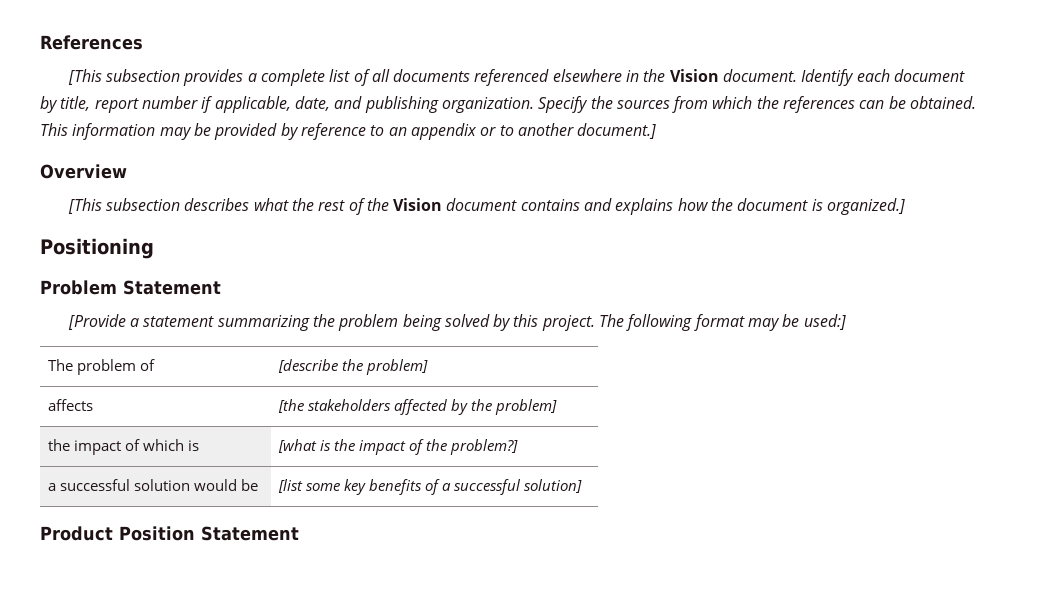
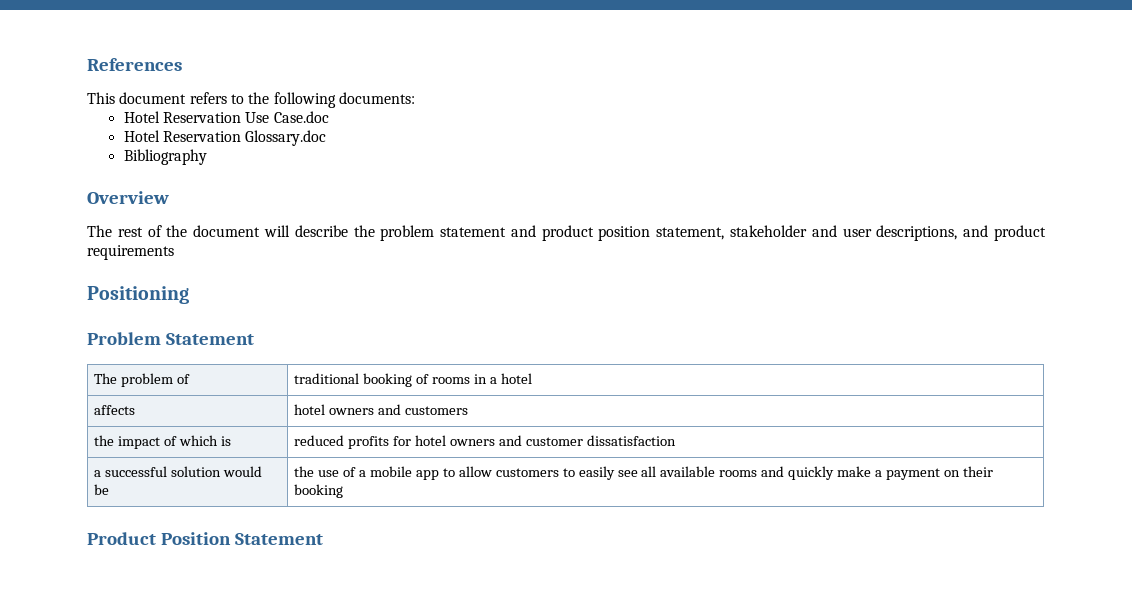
[67,69,966,86] [40,96,977,113] [40,123,657,140] [40,164,127,179] [67,198,906,215] [40,238,154,259] [40,280,221,295] [67,314,846,331] [47,359,155,375] [277,359,428,375] [47,399,93,411] [277,399,557,415] [This subsection provides a complete list of all documents referenced elsewhere in the Vision document. Identify each document by title, report number if applicable, date, and publishing organization. Specify the sources from which the references can be obtained. This information may be provided by reference to an appendix or to another document.] // Overview // [This subsection describes what the rest of the Vision document contains and explains how the document is organized.] // Positioning // Problem Statement // [Provide a statement summarizing the problem being solved by this project. The following format may be used:] // The problem of | [describe the problem] // affects | [the stakeholders affected by the problem] -> [87,92,415,108] [123,111,329,123] [123,130,327,146] [123,149,207,165] [87,191,169,204] [87,225,1046,241] [87,245,174,260] [87,286,189,304] [87,332,254,345] [94,373,191,387] [294,373,532,387] [94,405,136,415] [294,404,469,415] This document refers to the following documents: // Hotel Reservation Use Case.doc // Hotel Reservation Glossary.doc // Bibliography // Overview // The rest of the document will describe the problem statement and product position statement, stakeholder and user descriptions, and product requirements // Positioning // Problem Statement // The problem of | traditional booking of rooms in a hotel // affects | hotel owners and customers
[277,439,518,455] [what is the impact of the problem?] -> [294,435,676,449] reduced profits for hotel owners and customer dissatisfaction
[277,479,582,495] [list some key benefits of a successful solution] -> [294,466,993,480] [294,484,344,498] the use of a mobile app to allow customers to easily see all available rooms and quickly make a payment on their booking

